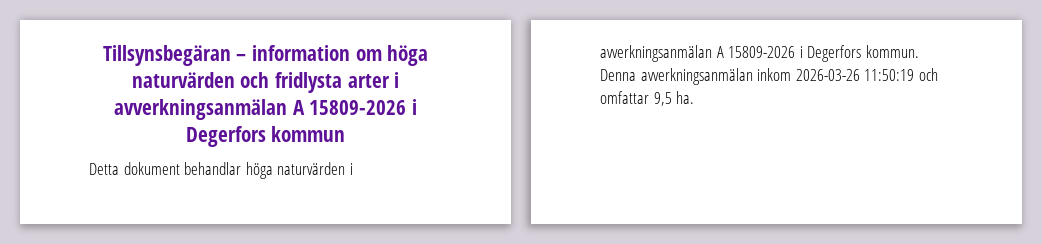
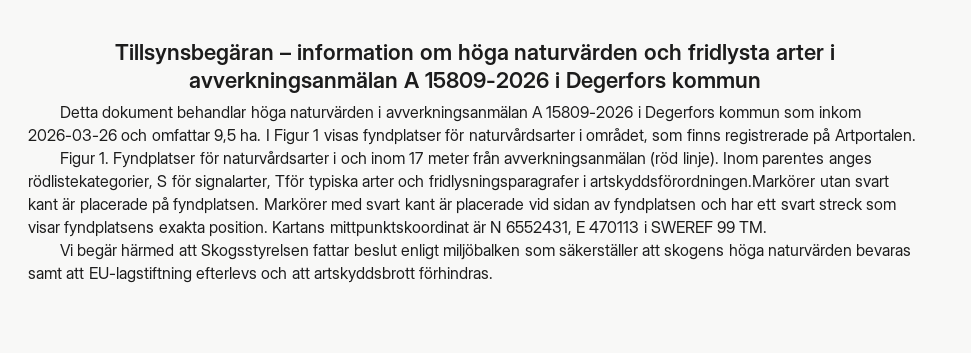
[865,45,919,58] [600,68,753,85] kommun. Denna avverkningsanmälan -> [719,106,815,118] kommun som
[864,69,915,81] 11:50:19 -> (117, 135) none
(695, 97) none -> [265,128,916,145] [59,151,872,168] [28,175,889,191] [28,197,897,214] [28,221,768,237] [59,244,912,260] [28,267,494,283] I Figur 1 visas fyndplatser för naturvårdsarter i området, som finns registrerade på Artportalen. // Figur 1. Fyndplatser för naturvårdsarter i och inom 17 meter från avverkningsanmälan (röd linje). Inom parentes anges rödlistekategorier, S för signalarter, Tför typiska arter och fridlysningsparagrafer i artskyddsförordningen.Markörer utan svart kant är placerade på fyndplatsen. Markörer med svart kant är placerade vid sidan av fyndplatsen och har ett svart streck som visar fyndplatsens exakta position. Kartans mittpunktskoordinat är N 6552431, E 470113 i SWEREF 99 TM. // Vi begär härmed att Skogsstyrelsen fattar beslut enligt miljöbalken som säkerställer att skogens höga naturvärden bevaras samt att EU-lagstiftning efterlevs och att artskyddsbrott förhindras.

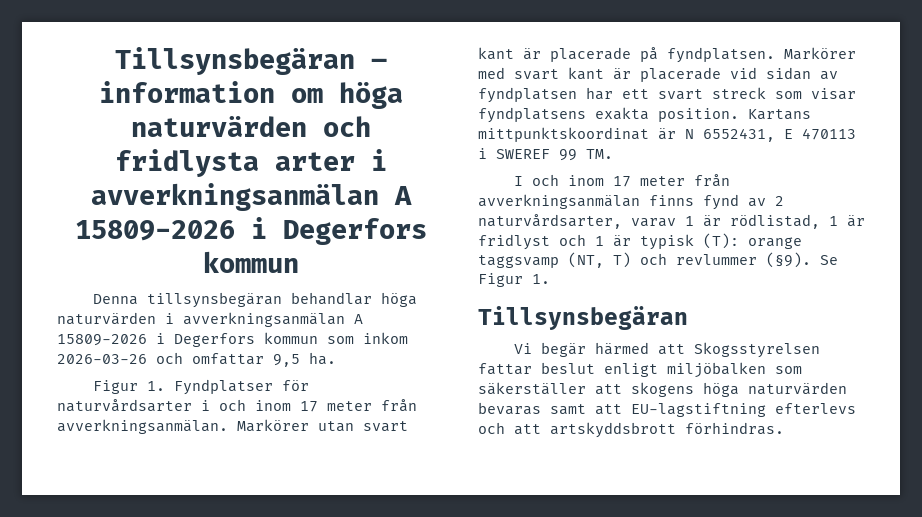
[59,106,173,118] Detta dokument -> [93,292,283,308] Denna tillsynsbegäran
[265,128,916,145] I Figur 1 visas fyndplatser för naturvårdsarter i området, som finns registrerade på Artportalen. -> (336, 358) none
[504,152,872,168] [28,175,816,191] avverkningsanmälan (röd linje). Inom parentes anges rödlistekategorier, S för signalarter, Tför typiska arter och fridlysningsparagrafer i artskyddsförordningen.Markörer -> [57,419,309,434] avverkningsanmälan. Markörer
[700,198,727,210] och -> (577, 95) none
(768, 227) none -> [514,174,731,187] [478,194,784,210] [478,214,865,229] [478,233,802,250] [478,252,838,268] [478,273,550,287] [478,306,688,330] // I och inom 17 meter från avverkningsanmälan finns fynd av 2 naturvårdsarter, varav 1 är rödlistad, 1 är fridlyst och 1 är typisk (T): orange taggsvamp (NT, T) och revlummer (§9). Se Figur 1. // Tillsynsbegäran

